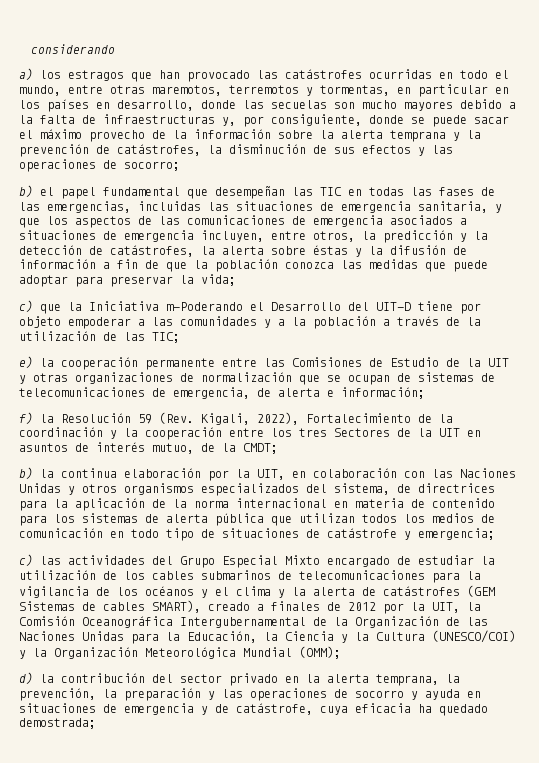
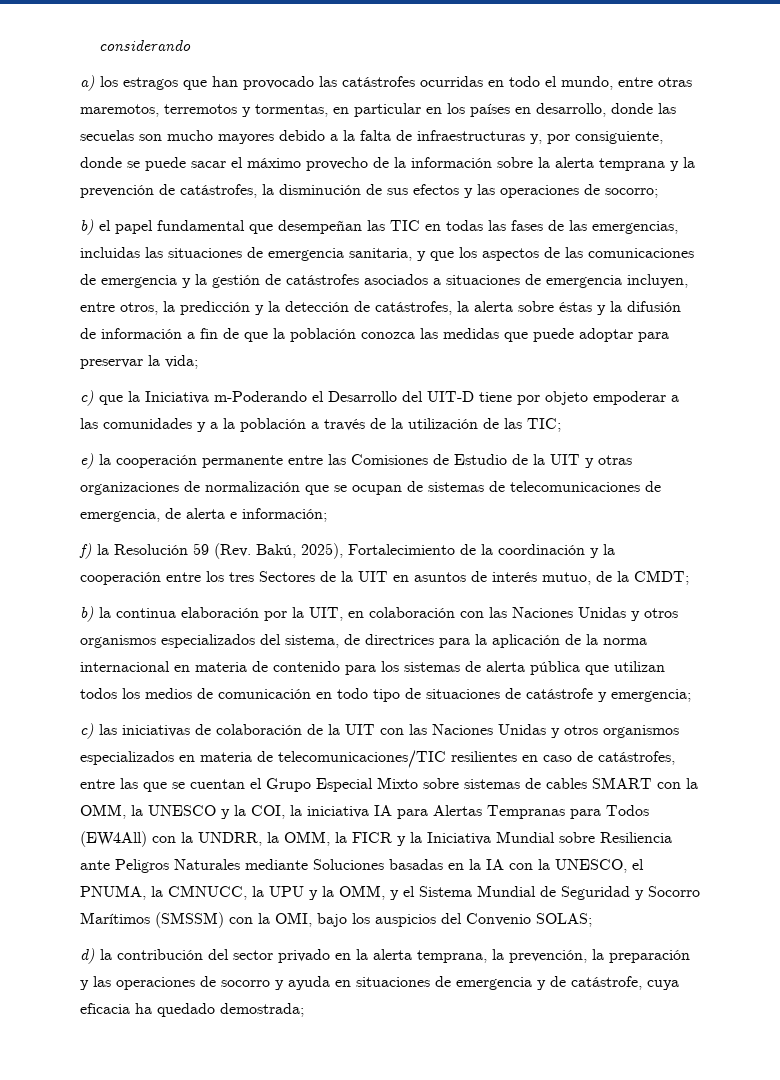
(383, 221) none -> [182,274,359,288] y la gestión de catástrofes
[201,412,299,425] Kigali, 2022), -> [256,543,343,559] Bakú, 2025),
[68,555,495,568] [19,570,481,583] [19,585,495,598] [19,600,481,614] [19,616,488,628] [19,630,516,644] [19,646,341,659] actividades del Grupo Especial Mixto encargado de estudiar la utilización de los cables submarinos de telecomunicaciones para la vigilancia de los océanos y el clima y la alerta de catástrofes (GEM Sistemas de cables SMART), creado a finales de 2012 por la UIT, la Comisión Oceanográfica Intergubernamental de la Organización de las Naciones Unidas para la Educación, la Ciencia y la Cultura (UNESCO/COI) y la Organización Meteorológica Mundial (OMM); -> [122,724,679,738] [80,750,675,768] [80,777,698,792] [80,804,649,819] [80,831,672,847] [80,859,644,873] [80,885,700,900] [80,912,592,928] iniciativas de colaboración de la UIT con las Naciones Unidas y otros organismos especializados en materia de telecomunicaciones/TIC resilientes en caso de catástrofes, entre las que se cuentan el Grupo Especial Mixto sobre sistemas de cables SMART con la OMM, la UNESCO y la COI, la iniciativa IA para Alertas Tempranas para Todos (EW4All) con la UNDRR, la OMM, la FICR y la Iniciativa Mundial sobre Resiliencia ante Peligros Naturales mediante Soluciones basadas en la IA con la UNESCO, el PNUMA, la CMNUCC, la UPU y la OMM, y el Sistema Mundial de Seguridad y Socorro Marítimos (SMSSM) con la OMI, bajo los auspicios del Convenio SOLAS;

